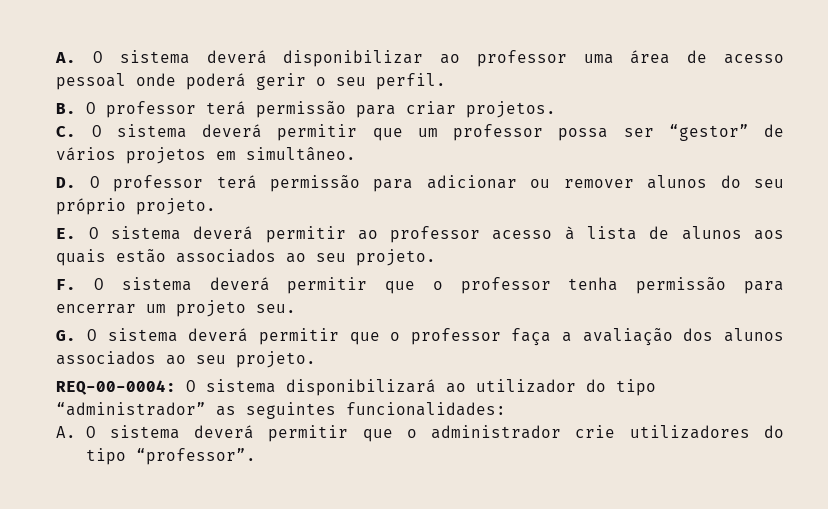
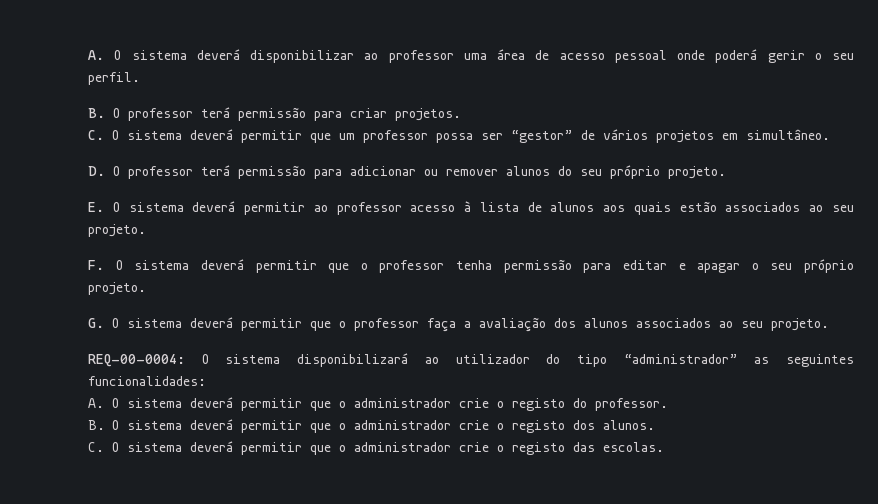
[56,300,297,317] encerrar um projeto seu. -> [622,259,855,273] [88,282,147,295] editar e apagar o seu próprio projeto.
[629,425,785,439] [85,448,256,465] utilizadores do tipo “professor”. -> [497,398,669,411] [88,419,656,433] [88,441,665,455] o registo do professor. // B. O sistema deverá permitir que o administrador crie o registo dos alunos. // C. O sistema deverá permitir que o administrador crie o registo das escolas.

